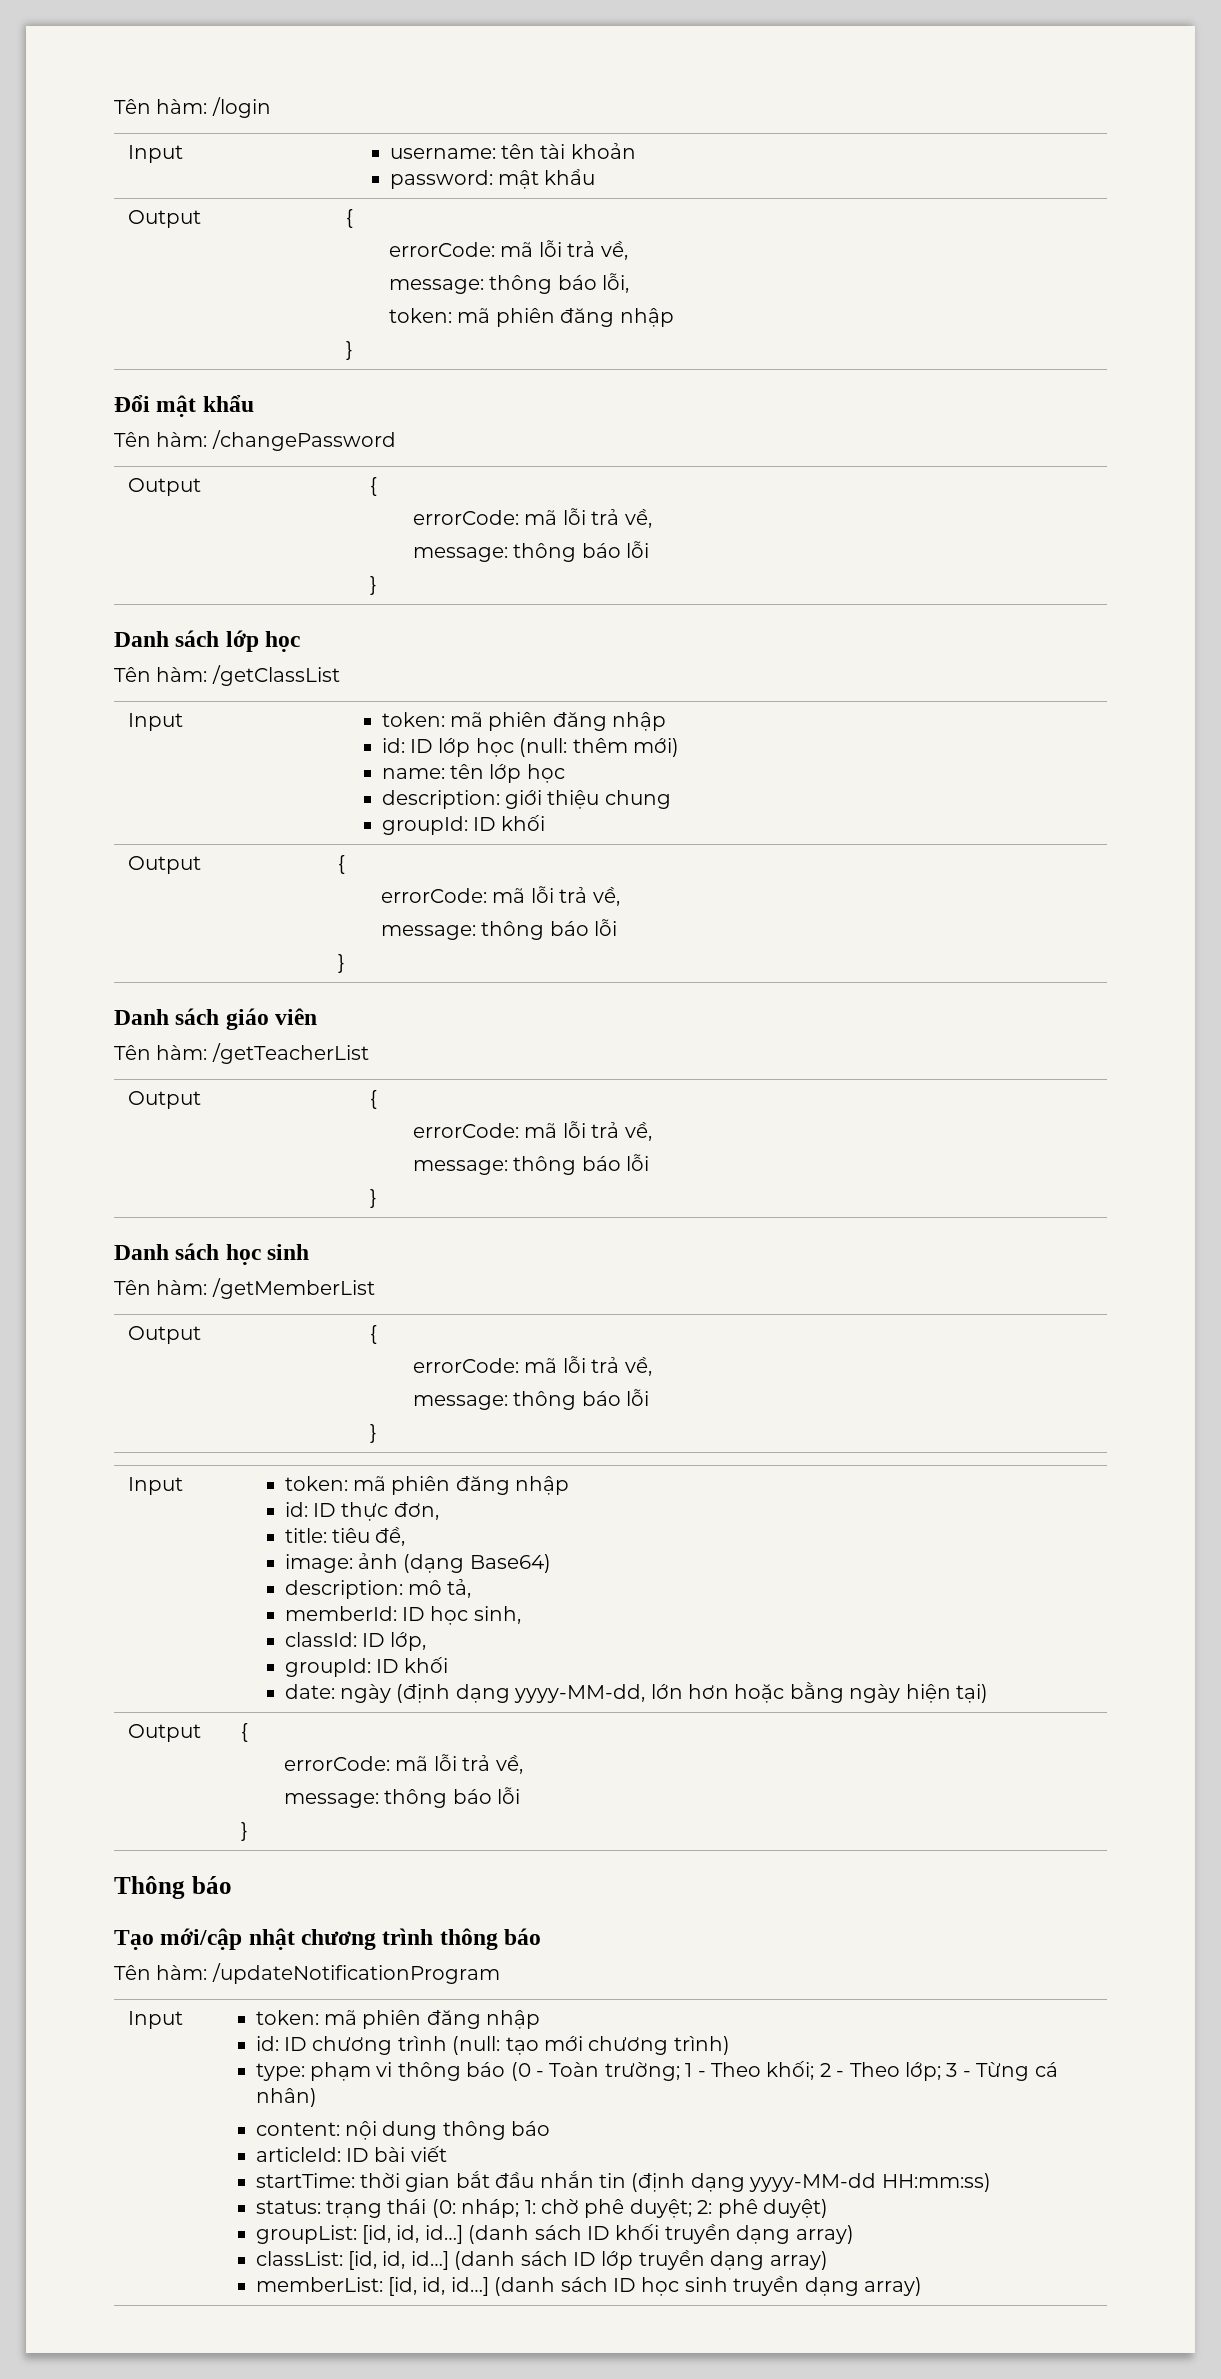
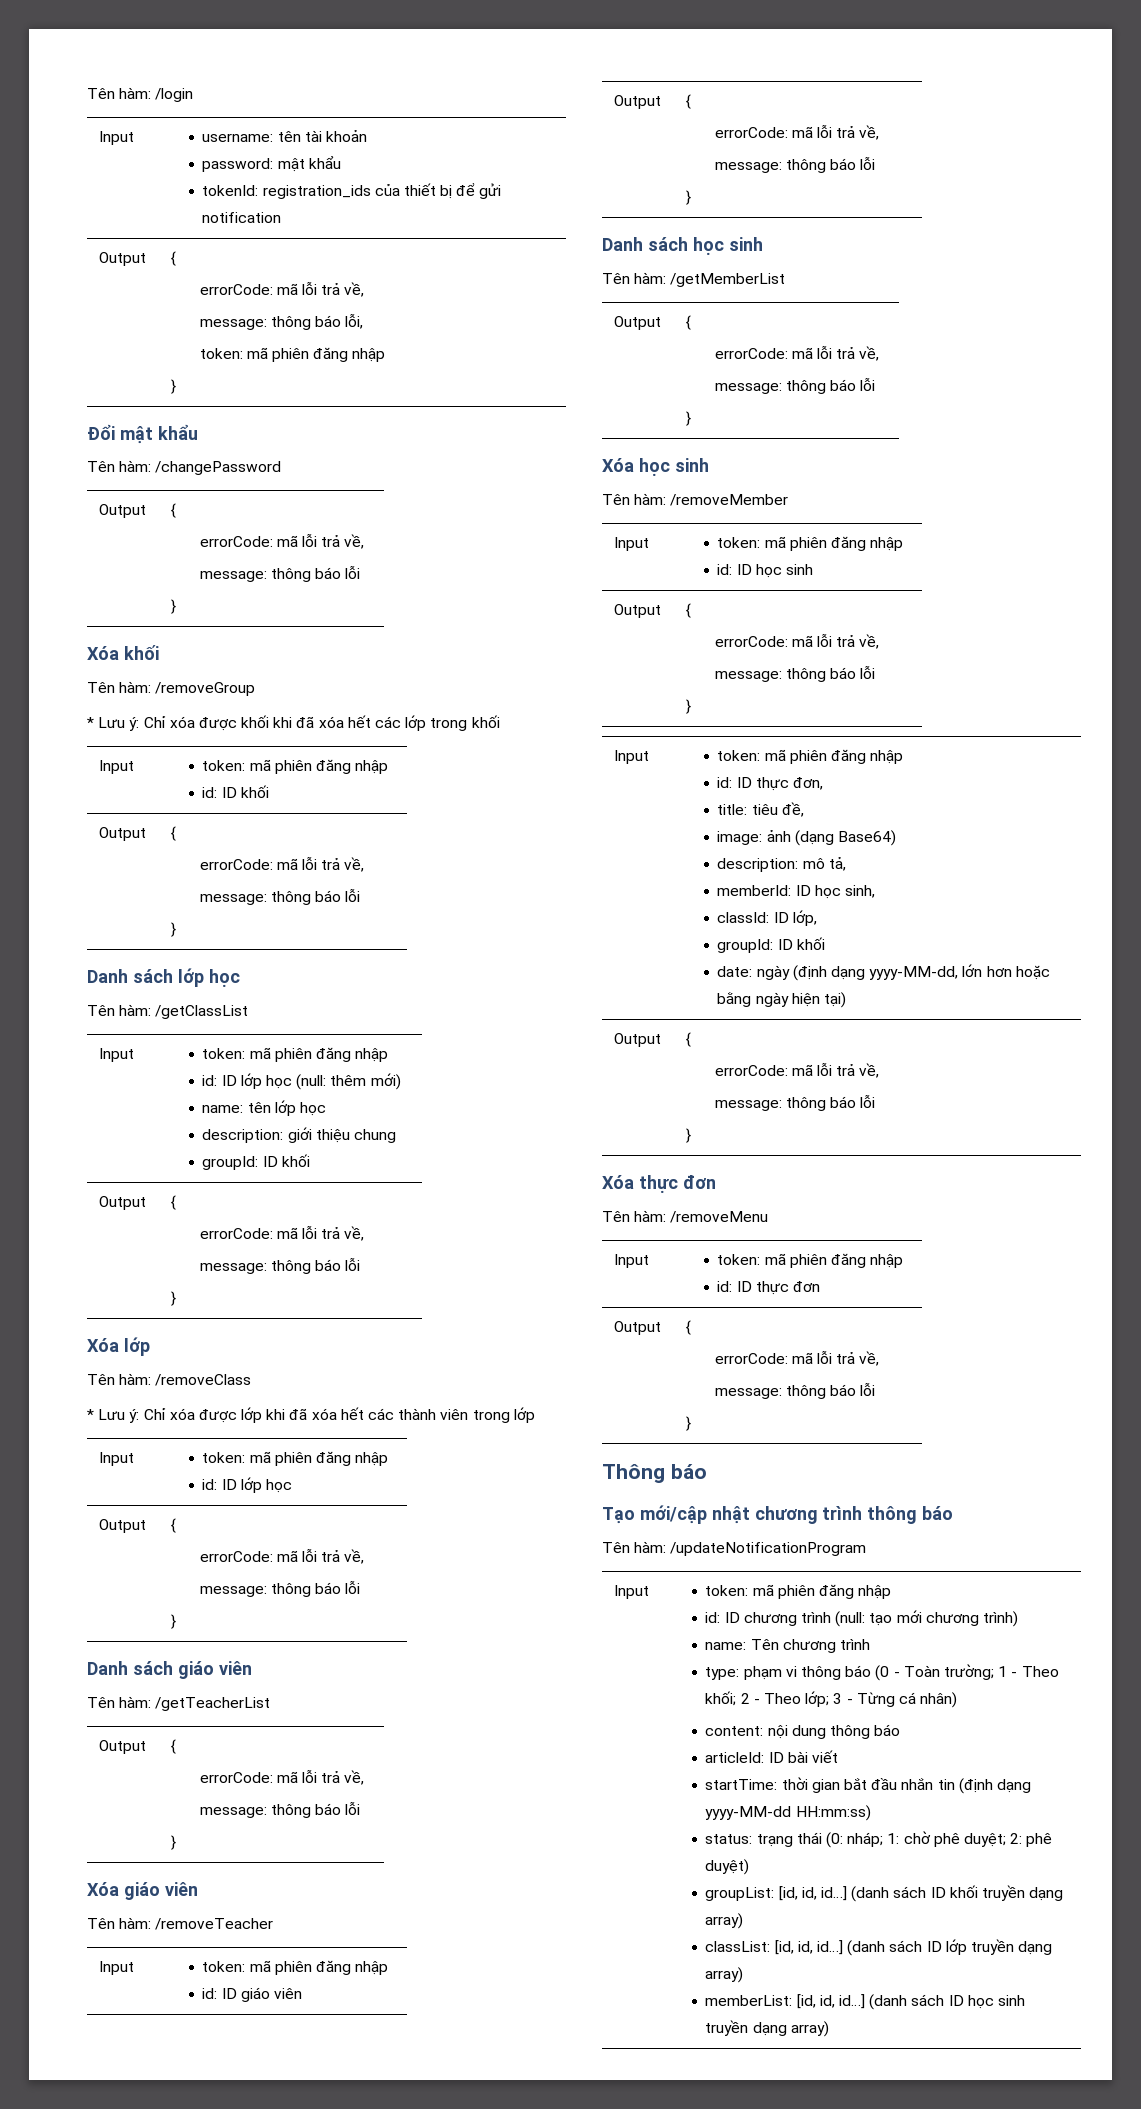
(596, 177) none -> [202,183,501,199] [202,212,282,223] // tokenId: registration_ids của thiết bị để gửi notification
(378, 585) none -> [87,645,159,660] [87,681,256,696] [87,715,500,731] [99,760,135,774] [202,759,389,774] [202,785,269,798] [99,827,147,841] [171,826,177,841] [199,856,365,872] [199,888,361,905] [171,922,177,937] // Xóa khối // Tên hàm: /removeGroup // * Lưu ý: Chỉ xóa được khối khi đã xóa hết các lớp trong khối // Input | token: mã phiên đăng nhập // id: ID khối // Output | { // errorCode: mã lỗi trả về, // message: thông báo lỗi // }
(346, 963) none -> [87,1337,150,1356] [87,1373,252,1386] [87,1407,535,1423] [99,1452,135,1466] [202,1451,389,1466] [202,1477,293,1493] [99,1519,147,1533] [171,1518,177,1533] [199,1548,365,1564] [199,1580,361,1597] [171,1614,177,1629] // Xóa lớp // Tên hàm: /removeClass // * Lưu ý: Chỉ xóa được lớp khi đã xóa hết các thành viên trong lớp // Input | token: mã phiên đăng nhập // id: ID lớp học // Output | { // errorCode: mã lỗi trả về, // message: thông báo lỗi // }
(378, 1198) none -> [87,1882,198,1900] [87,1917,274,1930] [99,1961,135,1975] [202,1960,389,1975] [202,1987,303,2002] [614,95,662,109] [686,94,692,109] [714,124,880,140] [714,156,876,173] [686,190,692,205] // Xóa giáo viên // Tên hàm: /removeTeacher // Input | token: mã phiên đăng nhập // id: ID giáo viên // Output | { // errorCode: mã lỗi trả về, // message: thông báo lỗi // }
(378, 1433) none -> [602,458,709,476] [602,493,789,506] [614,537,650,551] [717,536,904,551] [717,564,814,578] [614,604,662,618] [686,603,692,618] [714,633,880,649] [714,665,876,682] [686,699,692,714] // Xóa học sinh // Tên hàm: /removeMember // Input | token: mã phiên đăng nhập // id: ID học sinh // Output | { // errorCode: mã lỗi trả về, // message: thông báo lỗi // }
(249, 1831) none -> [602,1175,716,1193] [602,1210,769,1223] [614,1254,650,1268] [717,1253,904,1268] [717,1281,821,1295] [614,1321,662,1335] [686,1320,692,1335] [714,1350,880,1366] [714,1382,876,1399] [686,1416,692,1431] // Xóa thực đơn // Tên hàm: /removeMenu // Input | token: mã phiên đăng nhập // id: ID thực đơn // Output | { // errorCode: mã lỗi trả về, // message: thông báo lỗi // }
(730, 2045) none -> [705,1639,871,1653] // name: Tên chương trình

